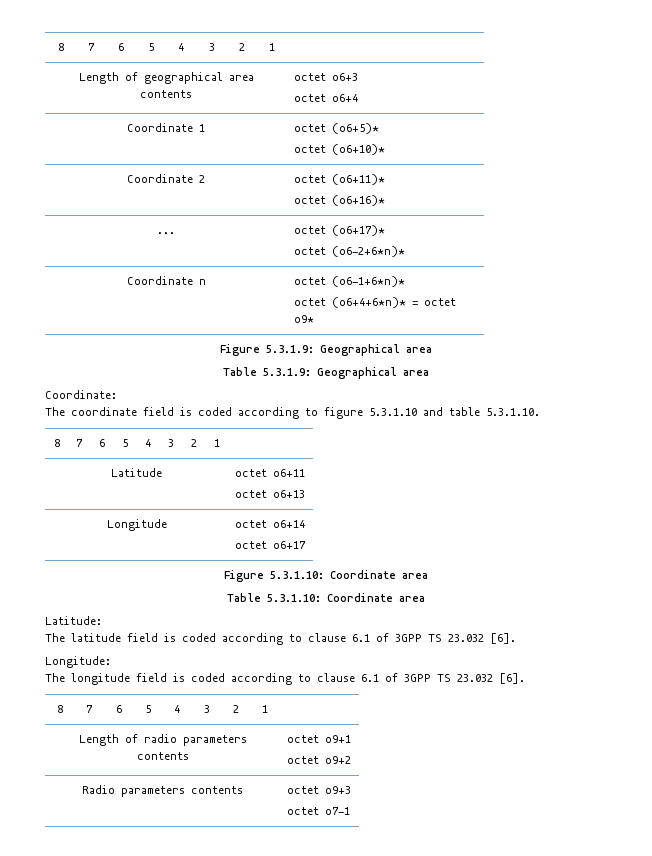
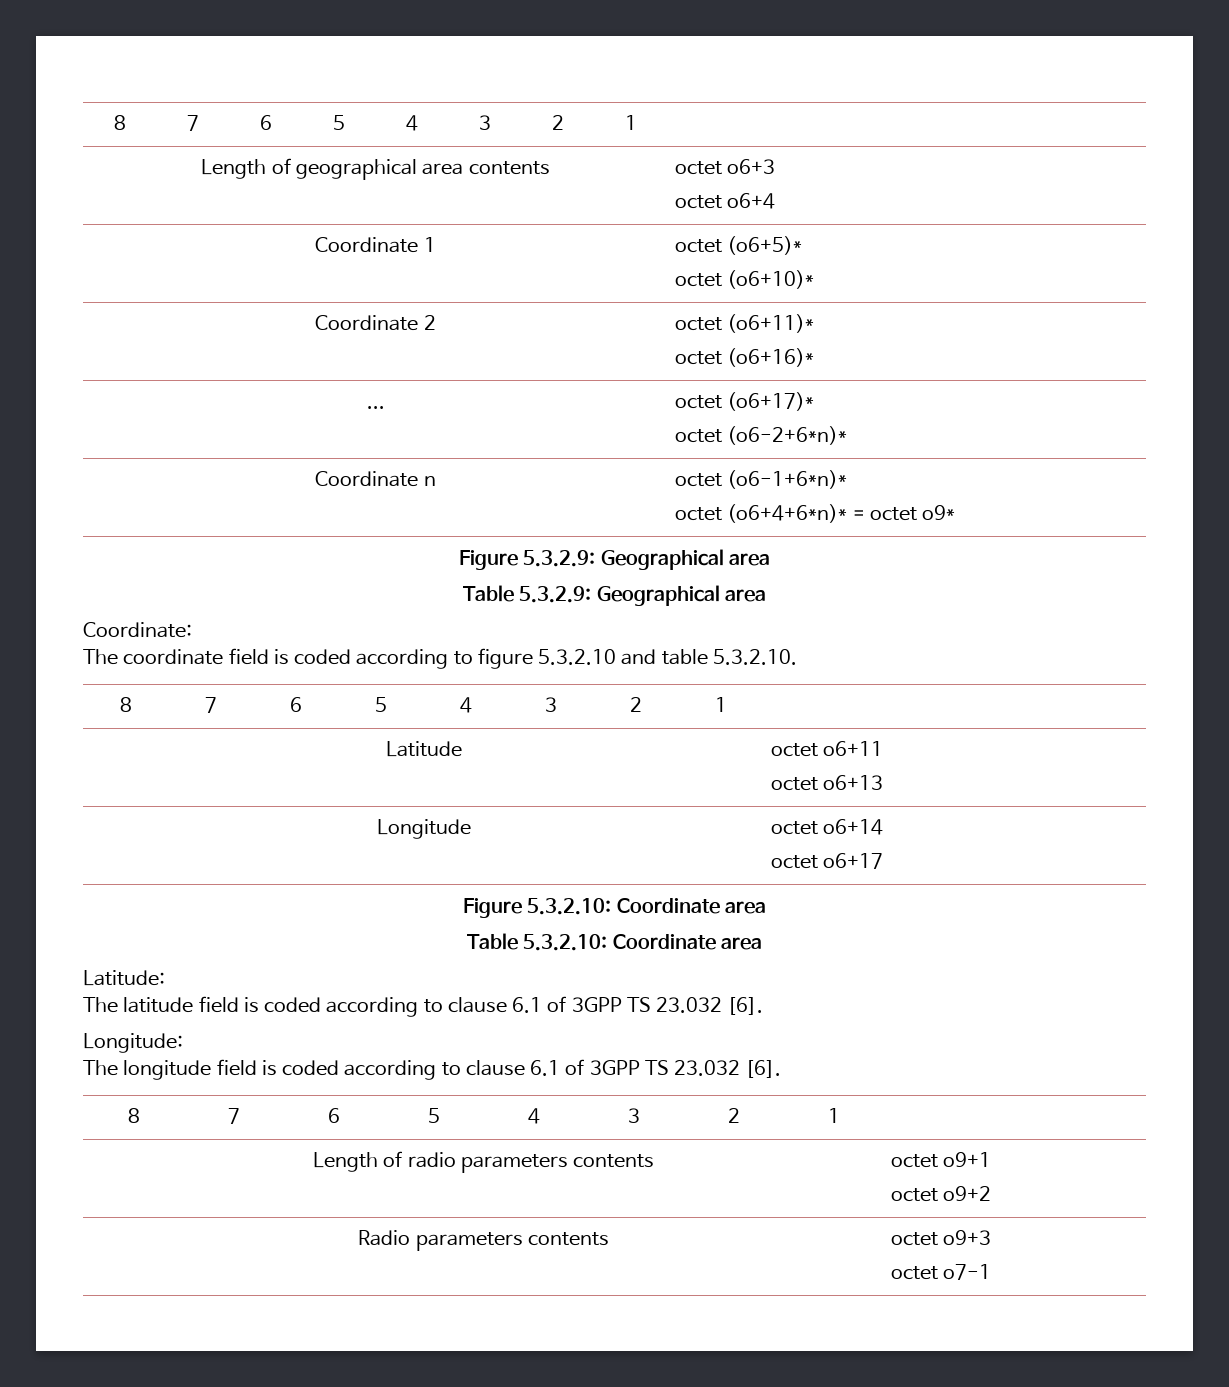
[266,345,314,353] 5.3.1.9: -> [523,550,596,567] 5.3.2.9:
[263,368,311,376] 5.3.1.9: -> [519,586,592,603] 5.3.2.9:
[369,408,417,416] 5.3.1.10 -> [538,649,617,665] 5.3.2.10
[486,408,540,416] 5.3.1.10. -> [712,649,797,665] 5.3.2.10.
[270,571,324,579] 5.3.1.10: -> [527,898,612,915] 5.3.2.10:
[267,594,321,602] 5.3.1.10: -> [523,934,608,951] 5.3.2.10:

